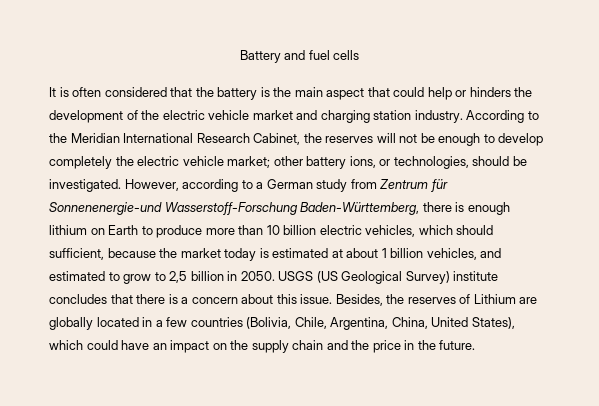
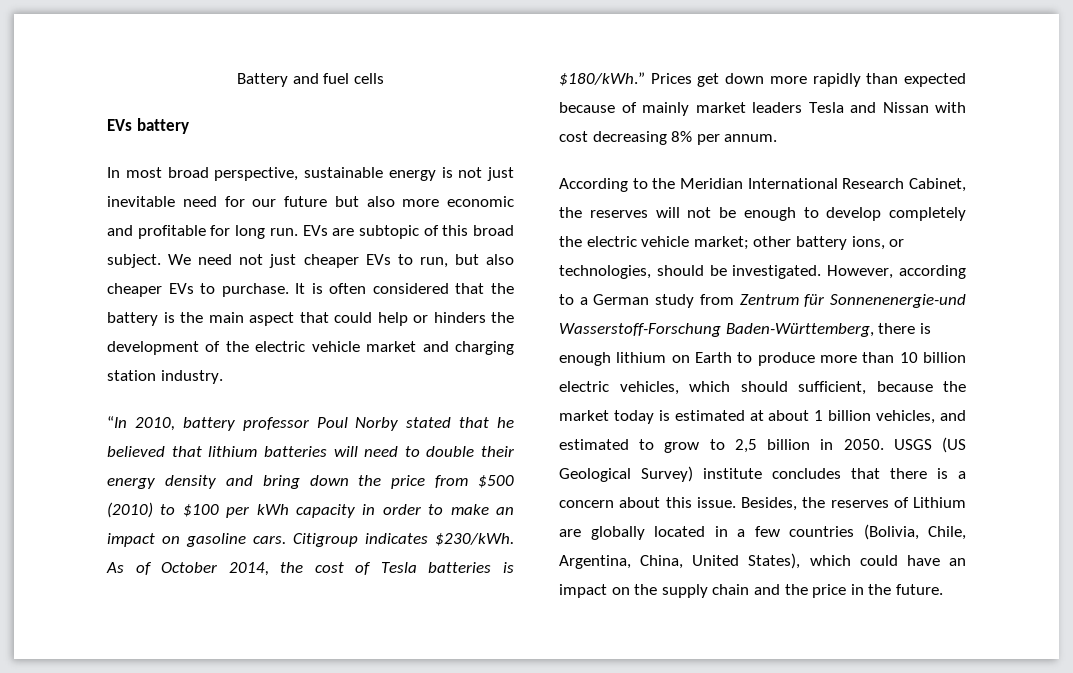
(360, 55) none -> [107,118,189,134] [107,167,514,181] [107,196,514,207] [107,225,514,239] [107,254,514,268] [107,283,289,297] EVs battery // In most broad perspective, sustainable energy is not just inevitable need for our future but also more economic and profitable for long run. EVs are subtopic of this broad subject. We need not just cheaper EVs to run, but also cheaper EVs to purchase.
(463, 116) none -> [107,416,514,431] [107,446,514,457] [107,475,514,489] [107,502,514,518] [107,533,514,547] [106,562,514,576] [559,72,966,87] [559,102,966,116] [559,131,778,145] // “In 2010, battery professor Poul Norby stated that he believed that lithium batteries will need to double their energy density and bring down the price from $500 (2010) to $100 per kWh capacity in order to make an impact on gasoline cars. Citigroup indicates $230/kWh. As of October 2014, the cost of Tesla batteries is $180/kWh.” Prices get down more rapidly than expected because of mainly market leaders Tesla and Nissan with cost decreasing 8% per annum. //

